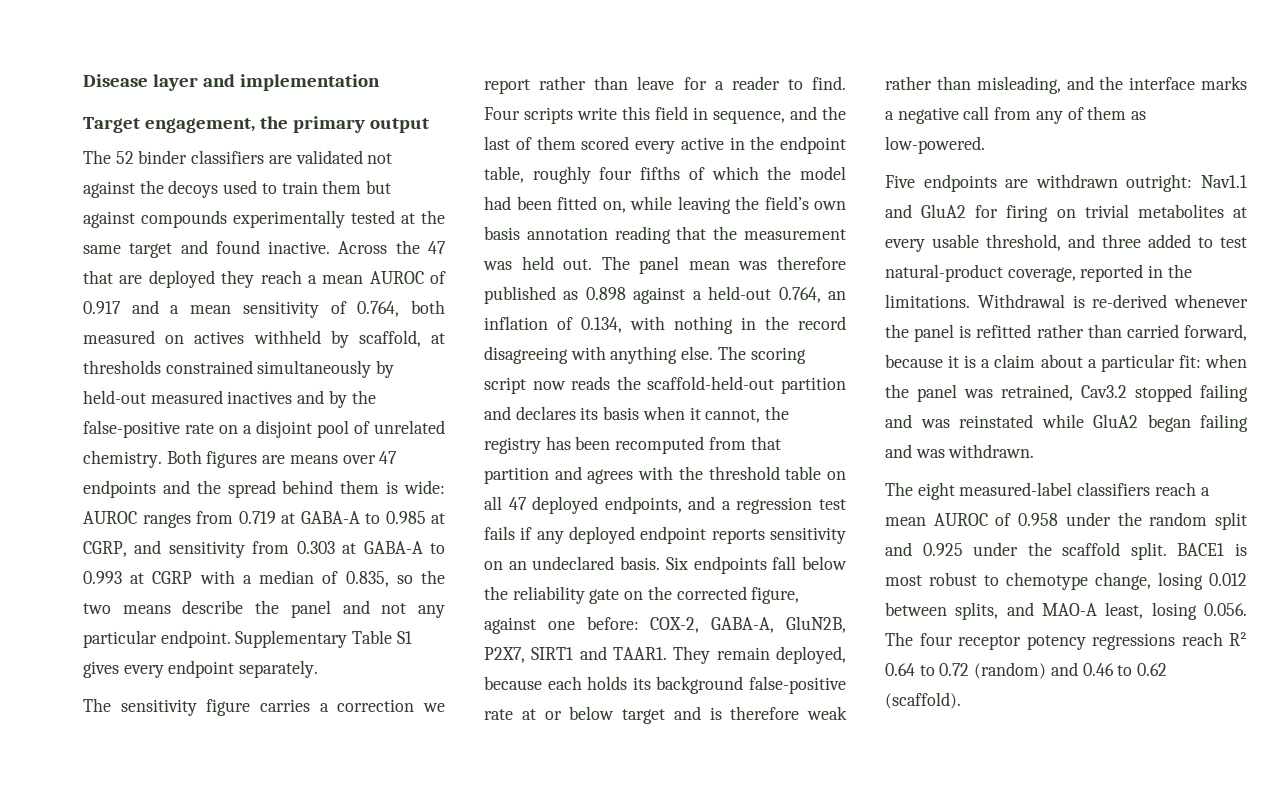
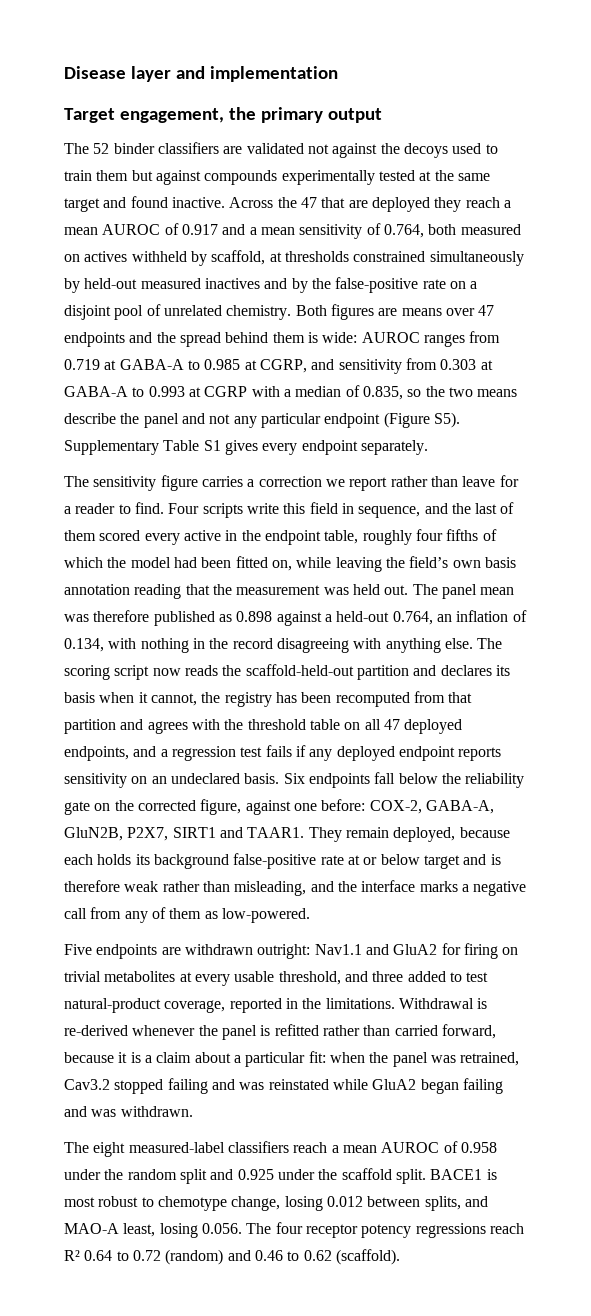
[160,630,231,648] endpoint. -> [324,412,460,428] endpoint (Figure S5).

